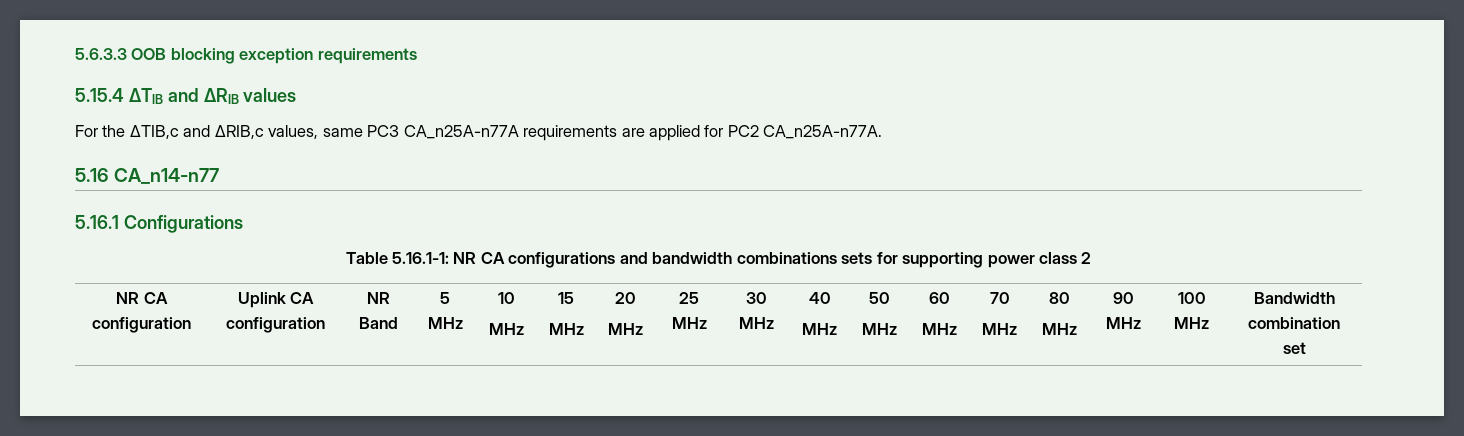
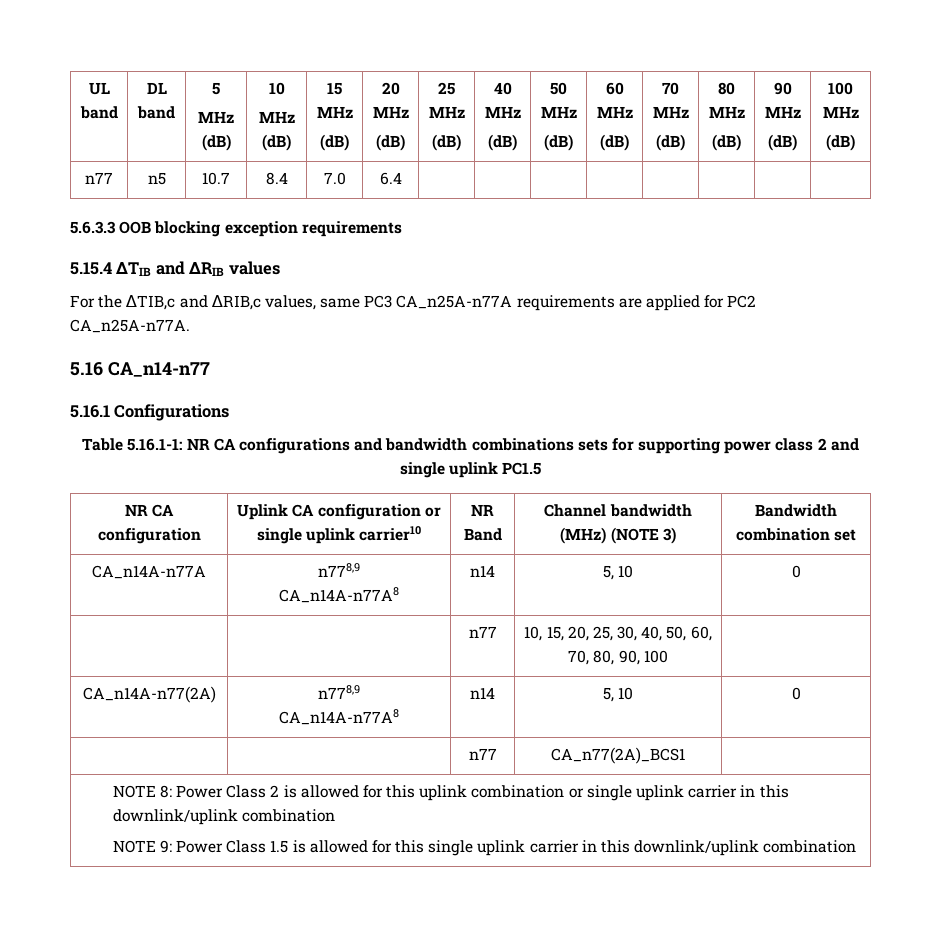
(75, 54) none -> [88,82,110,95] [79,106,118,119] [146,82,167,94] [137,106,175,119] [212,82,220,95] [198,111,234,123] [201,134,231,151] [268,82,285,95] [258,111,295,123] [262,134,291,151] [327,82,342,95] [316,106,353,118] [320,134,349,151] [381,82,400,95] [372,106,409,118] [376,134,405,151] [438,82,455,95] [428,106,465,118] [432,134,461,151] [493,82,512,95] [484,106,521,118] [488,134,517,151] [550,82,567,95] [540,106,577,118] [544,134,573,151] [605,82,624,95] [596,106,633,118] [600,134,629,151] [662,82,679,95] [652,106,689,118] [656,134,685,151] [718,82,735,95] [708,106,745,118] [712,134,741,151] [773,82,792,95] [764,106,801,118] [768,134,797,151] [828,82,853,95] [822,106,859,118] [826,134,855,151] [85,172,113,184] [147,172,166,185] [202,172,230,185] [265,172,288,185] [323,172,346,185] [379,172,402,185] UL band | DL band | 5 // MHz (dB) | 10 // MHz (dB) | 15 MHz // (dB) | 20 MHz // (dB) | 25 MHz // (dB) | 40 MHz // (dB) | 50 MHz // (dB) | 60 MHz // (dB) | 70 MHz // (dB) | 80 MHz // (dB) | 90 MHz // (dB) | 100 MHz // (dB) // n77 | n5 | 10.7 | 8.4 | 7.0 | 6.4 | | | | | | | | //
(1092, 258) none -> [830,438,859,451] [399,462,542,478] and single uplink PC1.5
[367,292,390,304] [359,317,398,329] [440,292,450,304] [427,317,463,329] [498,292,515,304] [489,323,524,335] [558,292,574,304] [548,323,584,335] [615,292,636,304] [608,323,643,335] [679,292,699,304] [671,317,707,329] [745,292,767,304] [738,317,774,329] [808,292,831,304] [802,323,837,335] [869,292,890,304] [862,323,897,335] [929,292,950,304] [922,323,957,335] [989,292,1010,304] [982,323,1017,335] [1049,292,1070,304] [1042,323,1077,335] [1112,292,1134,304] [1105,317,1141,329] [1177,292,1206,304] [1174,317,1209,329] [1253,292,1335,304] [1248,317,1340,329] [1282,342,1306,354] | NR Band | 5 MHz | 10 // MHz | 15 // MHz | 20 // MHz | 25 MHz | 30 MHz | 40 // MHz | 50 // MHz | 60 // MHz | 70 // MHz | 80 // MHz | 90 MHz | 100 MHz | Bandwidth combination set -> [424,507,441,517] [256,526,422,544] [471,504,494,516] [463,528,502,541] [544,504,692,517] [560,527,676,544] [755,504,837,517] [735,528,857,541] [92,565,206,579] [318,563,360,577] [279,587,399,603] [470,565,495,577] [602,565,634,580] [791,565,801,578] [468,626,497,638] [524,626,712,641] [568,650,668,665] [82,686,216,703] [318,685,360,699] [279,709,399,725] [470,687,495,699] [602,687,634,702] [791,687,801,700] [468,748,497,760] [551,747,685,764] [112,785,789,801] [112,809,335,825] [112,840,857,856] or single uplink carrier10 | NR Band | Channel bandwidth (MHz) (NOTE 3) | Bandwidth combination set // CA_n14A-n77A | n778,9 // CA_n14A-n77A8 | n14 | 5, 10 | 0 // | | n77 | 10, 15, 20, 25, 30, 40, 50, 60, 70, 80, 90, 100 | // CA_n14A-n77(2A) | n778,9 // CA_n14A-n77A8 | n14 | 5, 10 | 0 // | | n77 | CA_n77(2A)_BCS1 | // NOTE 8: Power Class 2 is allowed for this uplink combination or single uplink carrier in this downlink/uplink combination // NOTE 9: Power Class 1.5 is allowed for this single uplink carrier in this downlink/uplink combination

